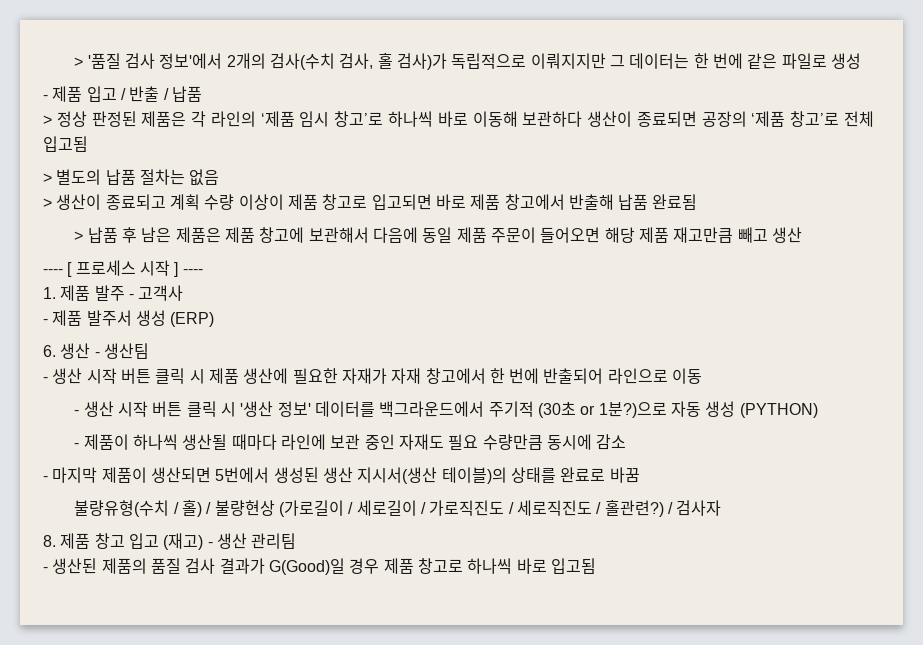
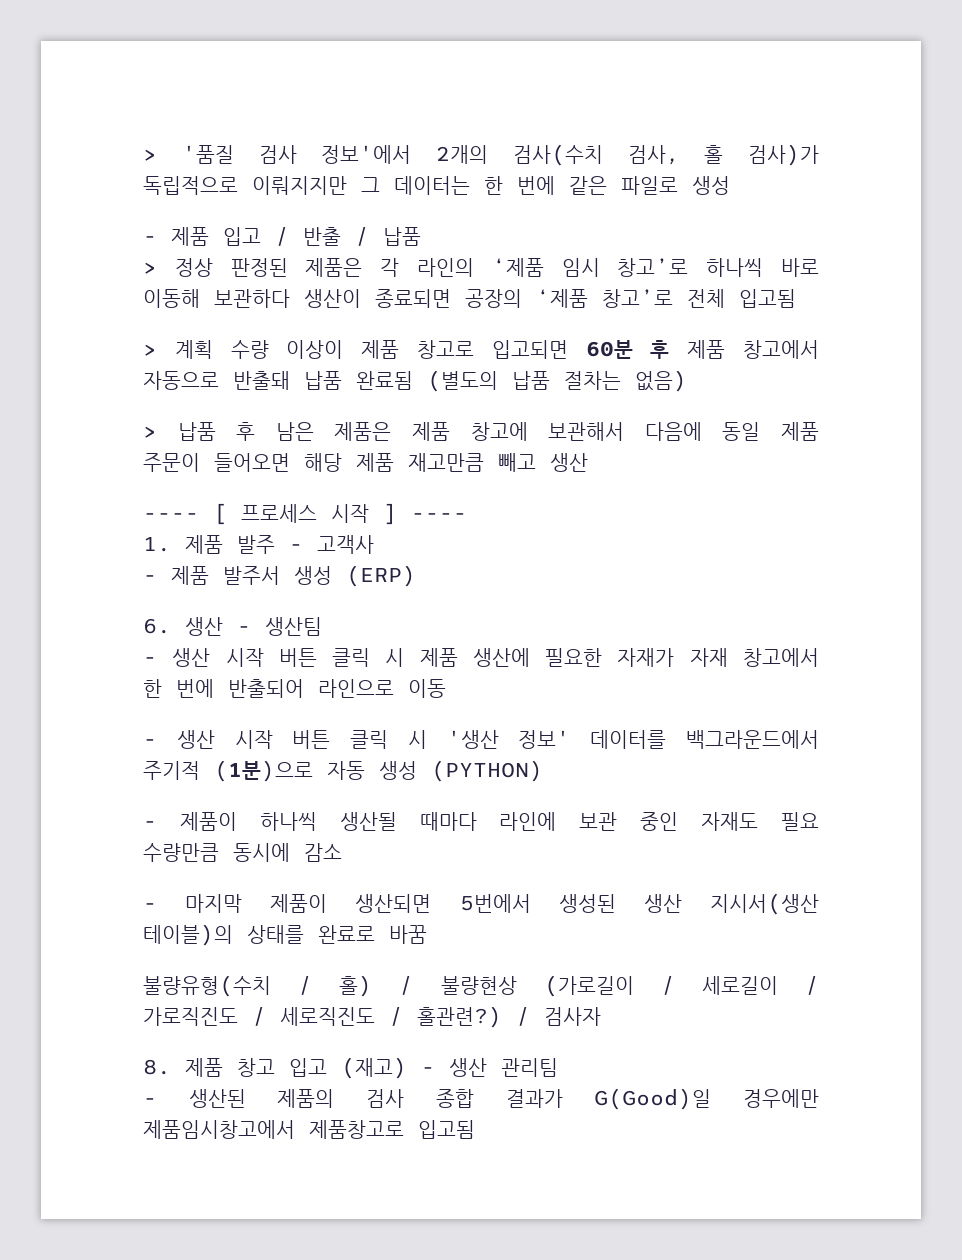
[56,169,220,186] [43,194,166,210] 별도의 납품 절차는 없음 // > 생산이 종료되고 -> (157, 350) none
[435,194,698,210] 바로 제품 창고에서 반출해 납품 완료됨 -> [585,340,819,359] [143,370,687,392] 60분 후 제품 창고에서 자동으로 반출돼 납품 완료됨 (별도의 납품 절차는 없음)
[538,401,667,418] (30초 or 1분?)으로 -> [214,760,313,782] (1분)으로
[150,558,547,575] 품질 검사 결과가 G(Good)일 경우 제품 창고로 하나씩 바로 -> [366,1088,819,1110] [143,1120,404,1139] 검사 종합 결과가 G(Good)일 경우에만 제품임시창고에서 제품창고로

